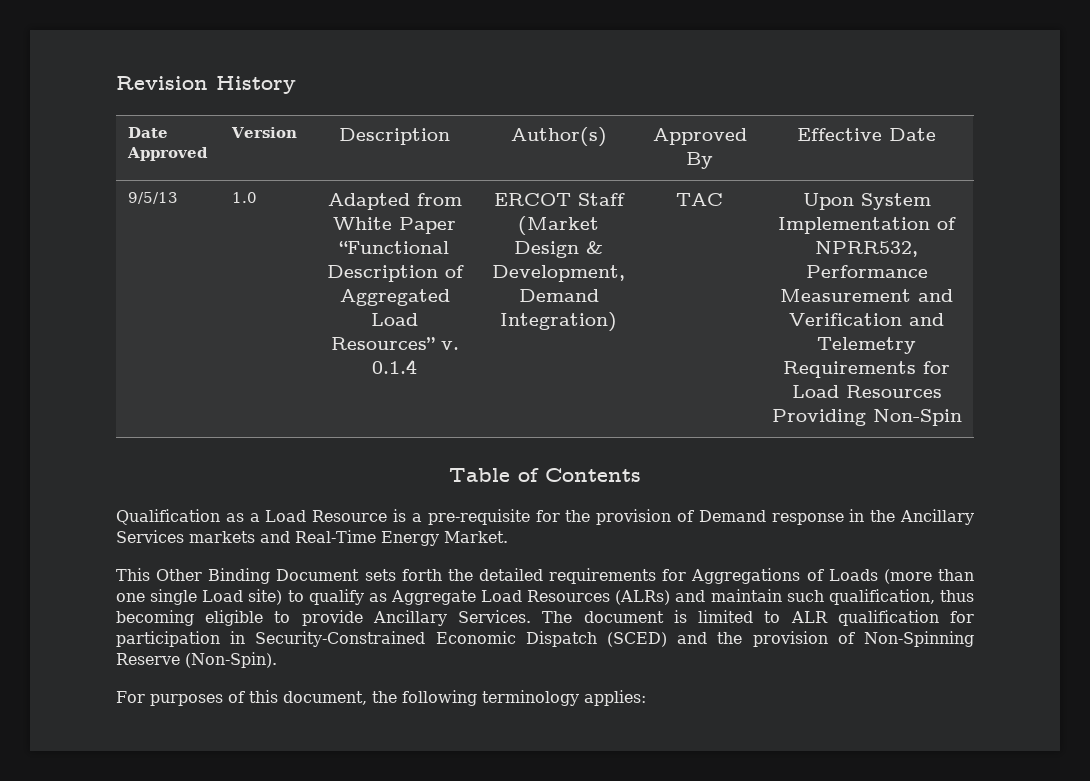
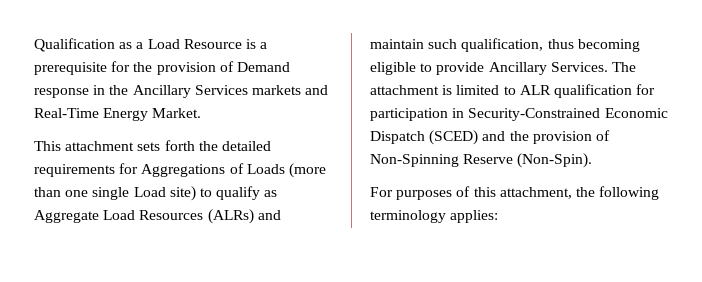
[116,76,296,94] [128,127,169,138] [127,147,209,161] [231,127,298,138] [339,128,450,145] [510,127,607,147] [652,128,747,145] [686,152,713,169] [797,128,936,141] [128,192,179,204] [232,192,258,203] [327,193,462,210] [333,217,457,234] [339,241,449,254] [326,265,464,282] [339,289,450,306] [371,313,418,326] [330,337,459,350] [372,359,417,374] [493,193,625,206] [518,216,599,235] [514,241,603,258] [492,265,625,282] [518,289,599,302] [500,312,617,332] [676,193,723,206] [802,193,931,210] [778,217,956,234] [815,241,918,257] [805,265,928,278] [780,289,953,302] [789,313,944,326] [817,337,916,354] [783,361,950,378] [791,385,942,398] [771,409,962,426] [449,468,641,482] Revision History // Date Approved | Version | Description | Author(s) | Approved By | Effective Date // 9/5/13 | 1.0 | Adapted from White Paper “Functional Description of Aggregated Load Resources” v. 0.1.4 | ERCOT Staff (Market Design & Development, Demand Integration) | TAC | Upon System Implementation of NPRR532, Performance Measurement and Verification and Telemetry Requirements for Load Resources Providing Non-Spin // Table of Contents // -> (34, 45) none
[427,509,530,525] pre-requisite -> [34,62,107,75] prerequisite
[156,568,360,584] Other Binding Document -> [65,141,135,151] attachment
[583,611,664,623] document -> [370,85,439,95] attachment
[282,691,367,705] document, -> [499,187,572,199] attachment,

